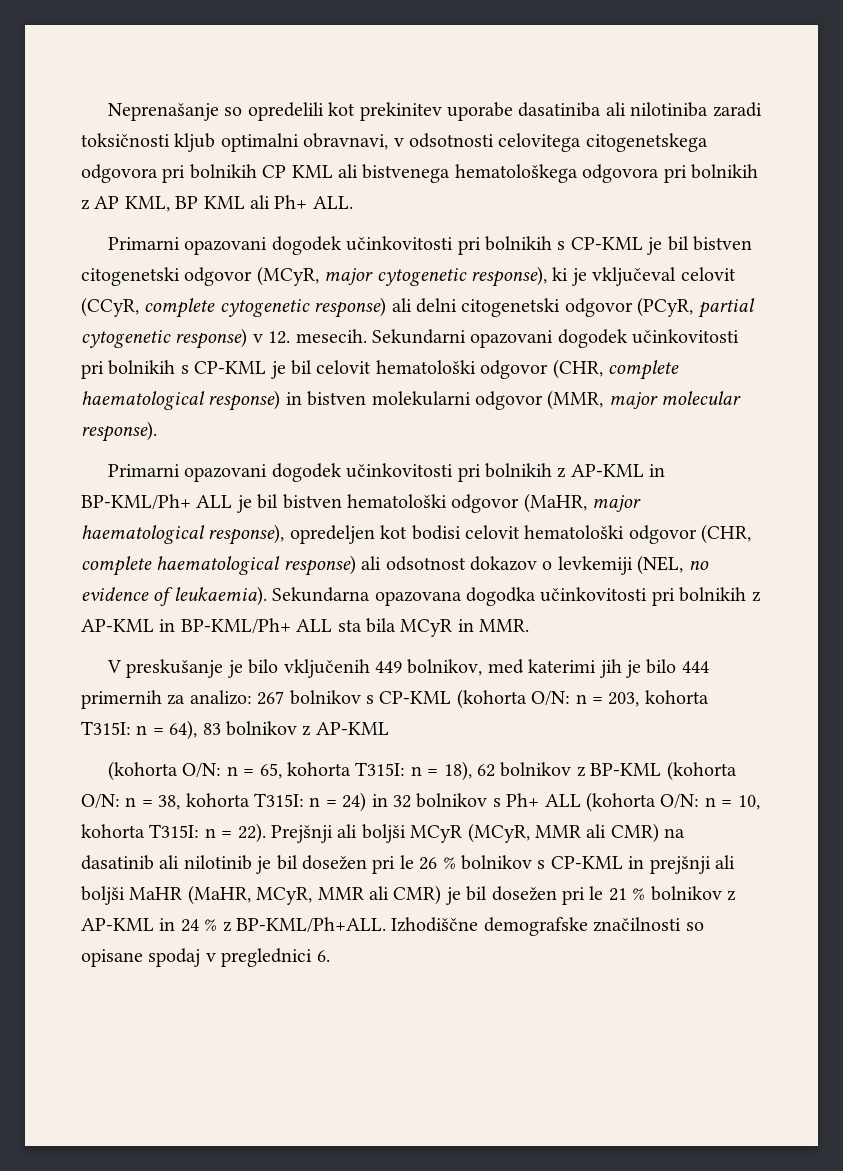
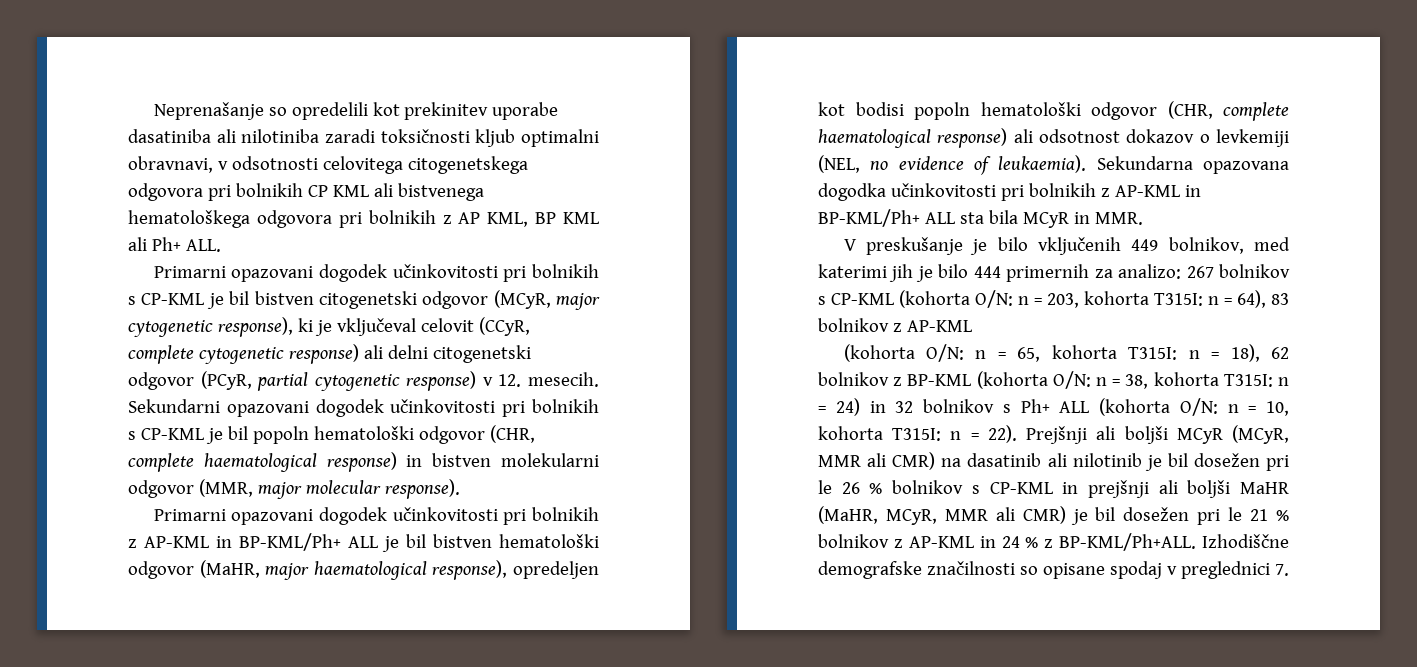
[316,360,372,374] celovit -> [252,426,309,444] popoln
[464,525,520,539] celovit -> [914,102,970,120] popoln
[316,950,330,962] 6. -> [1274,564,1289,576] 7.

